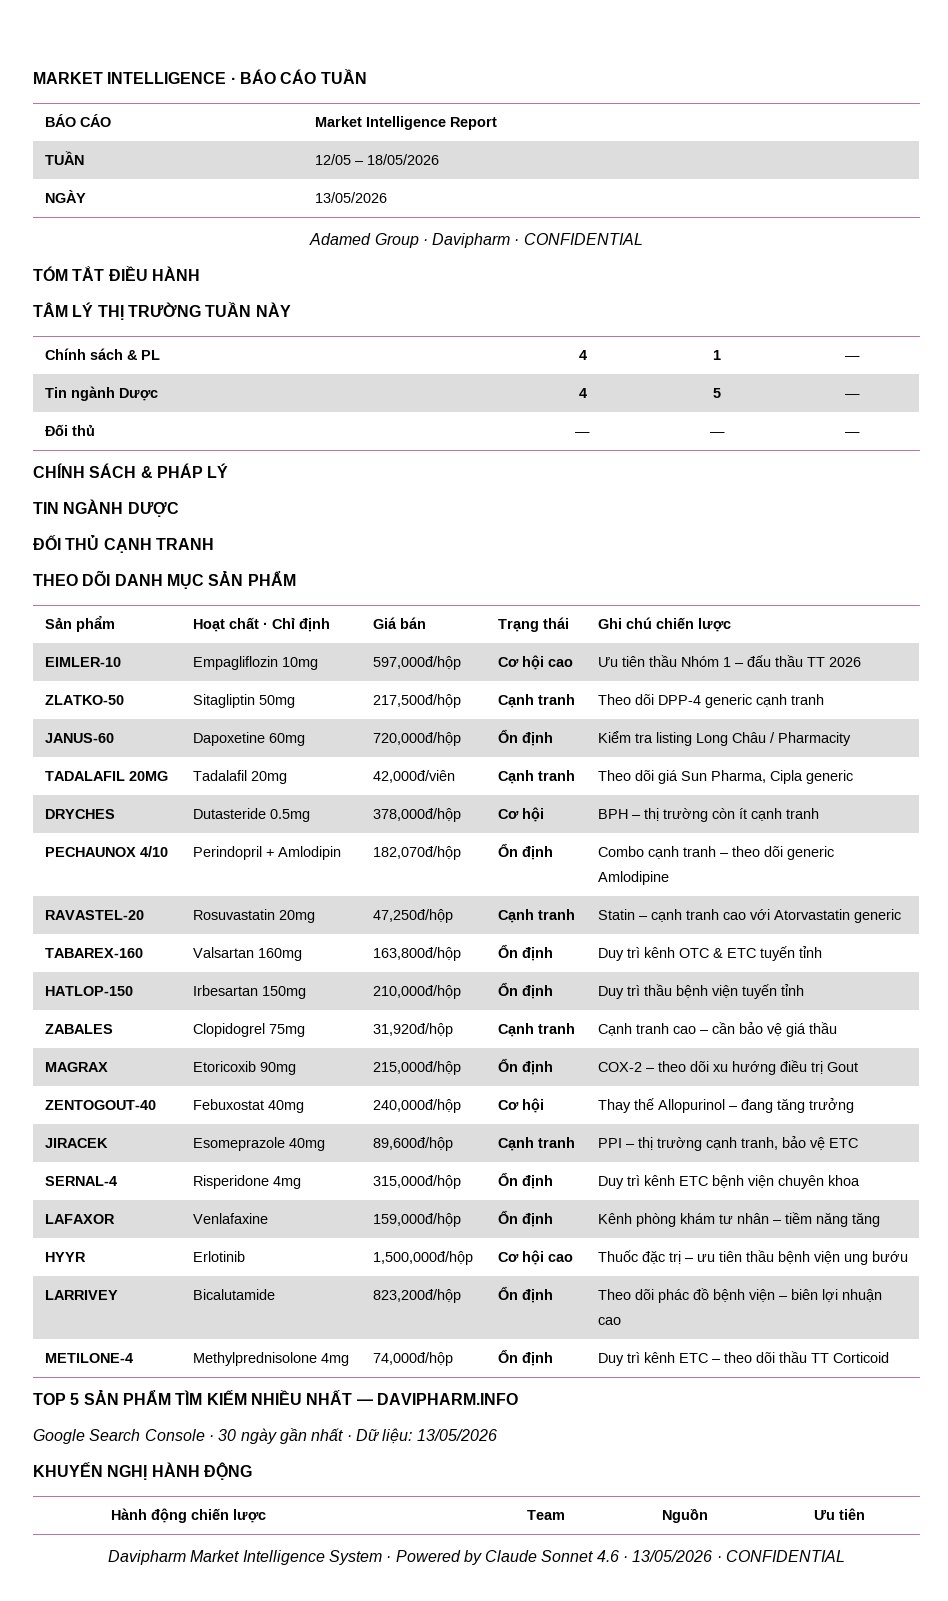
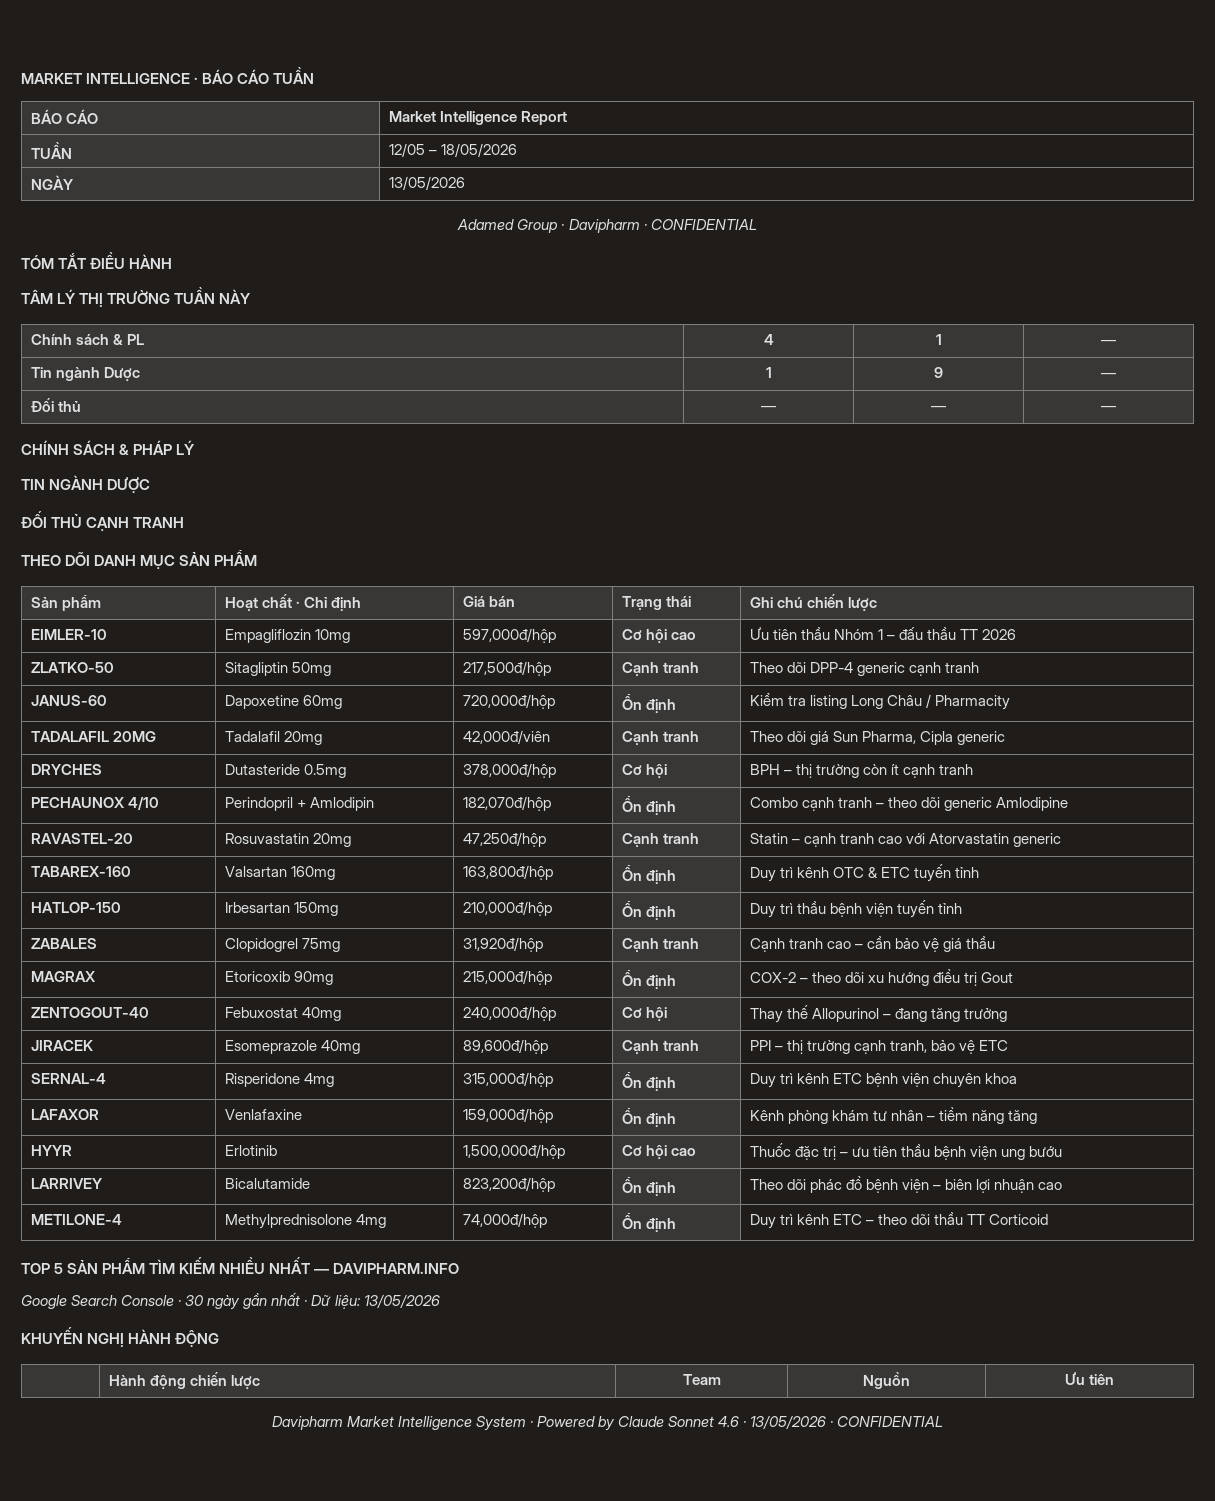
[578,388,587,398] [713,388,721,398] 4 | 5 -> [765,367,772,378] [933,367,943,378] 1 | 9

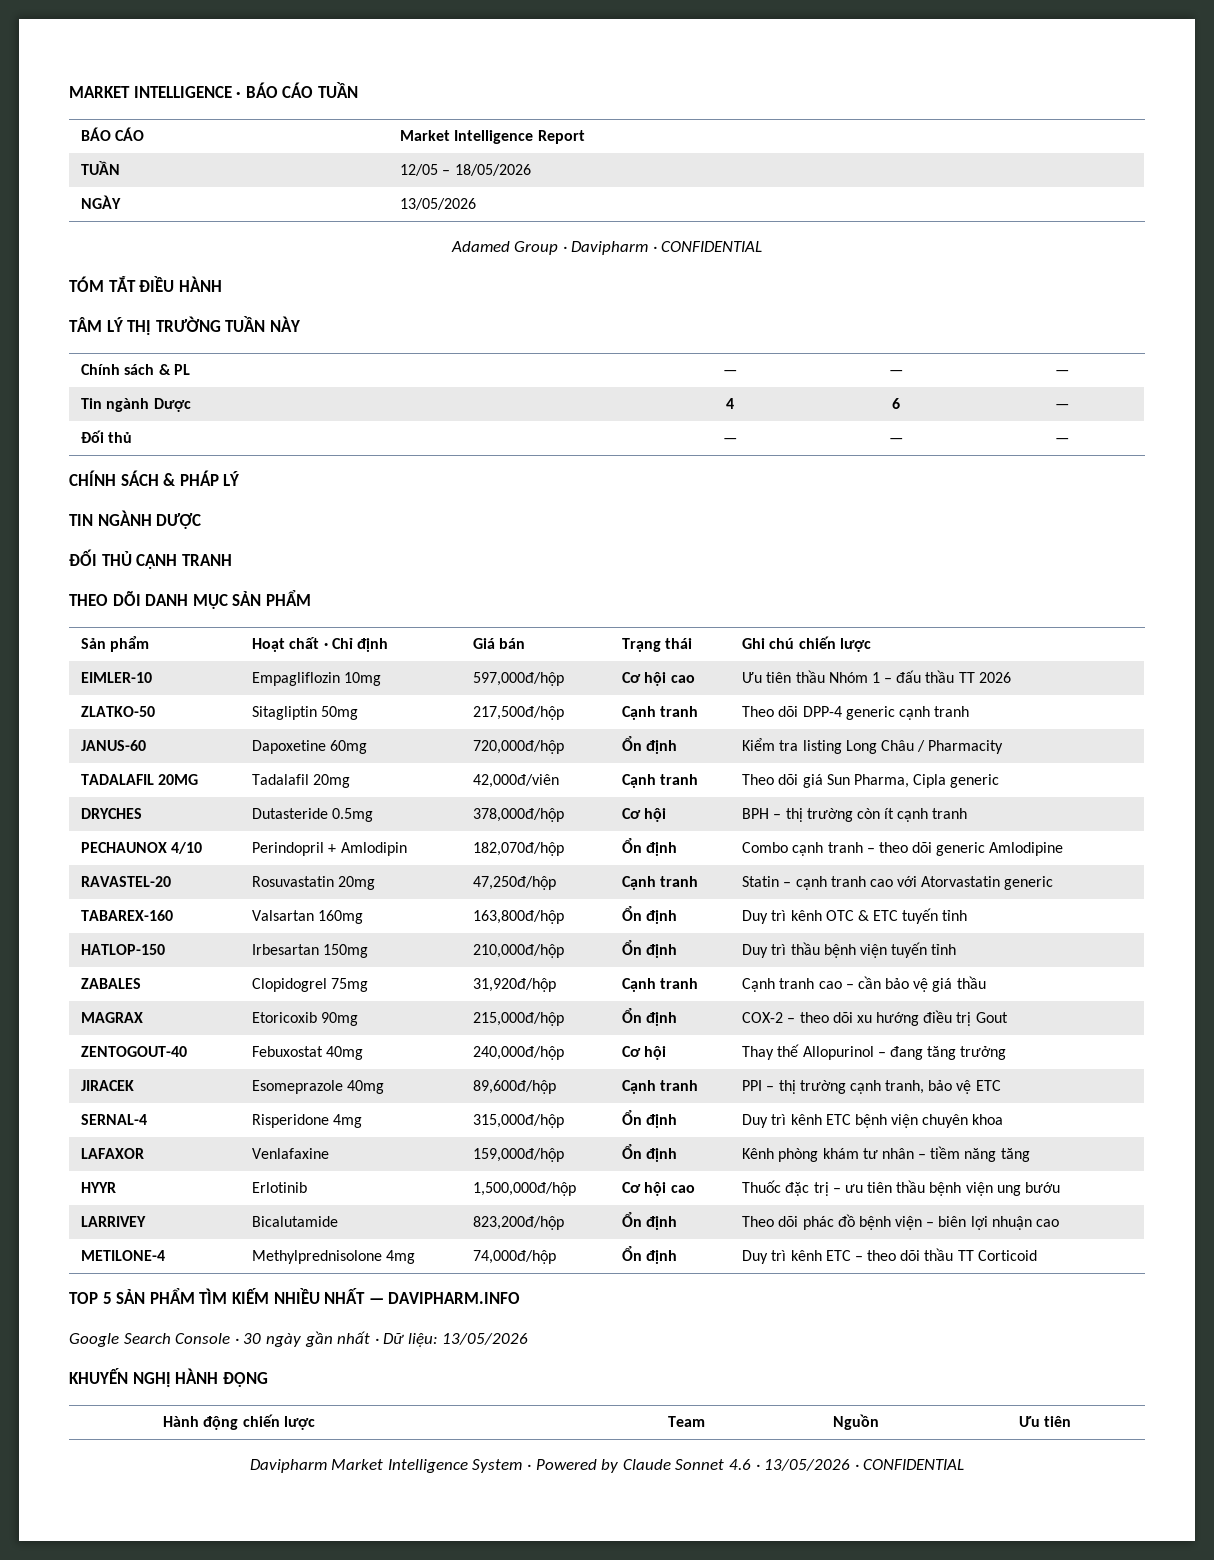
[763,334,774,345] [935,334,942,345] 4 | 1 -> [723,370,737,375] [888,370,903,375] — | —
[765,367,772,378] [933,367,943,378] 1 | 9 -> [726,398,734,409] [891,398,900,409] 4 | 6

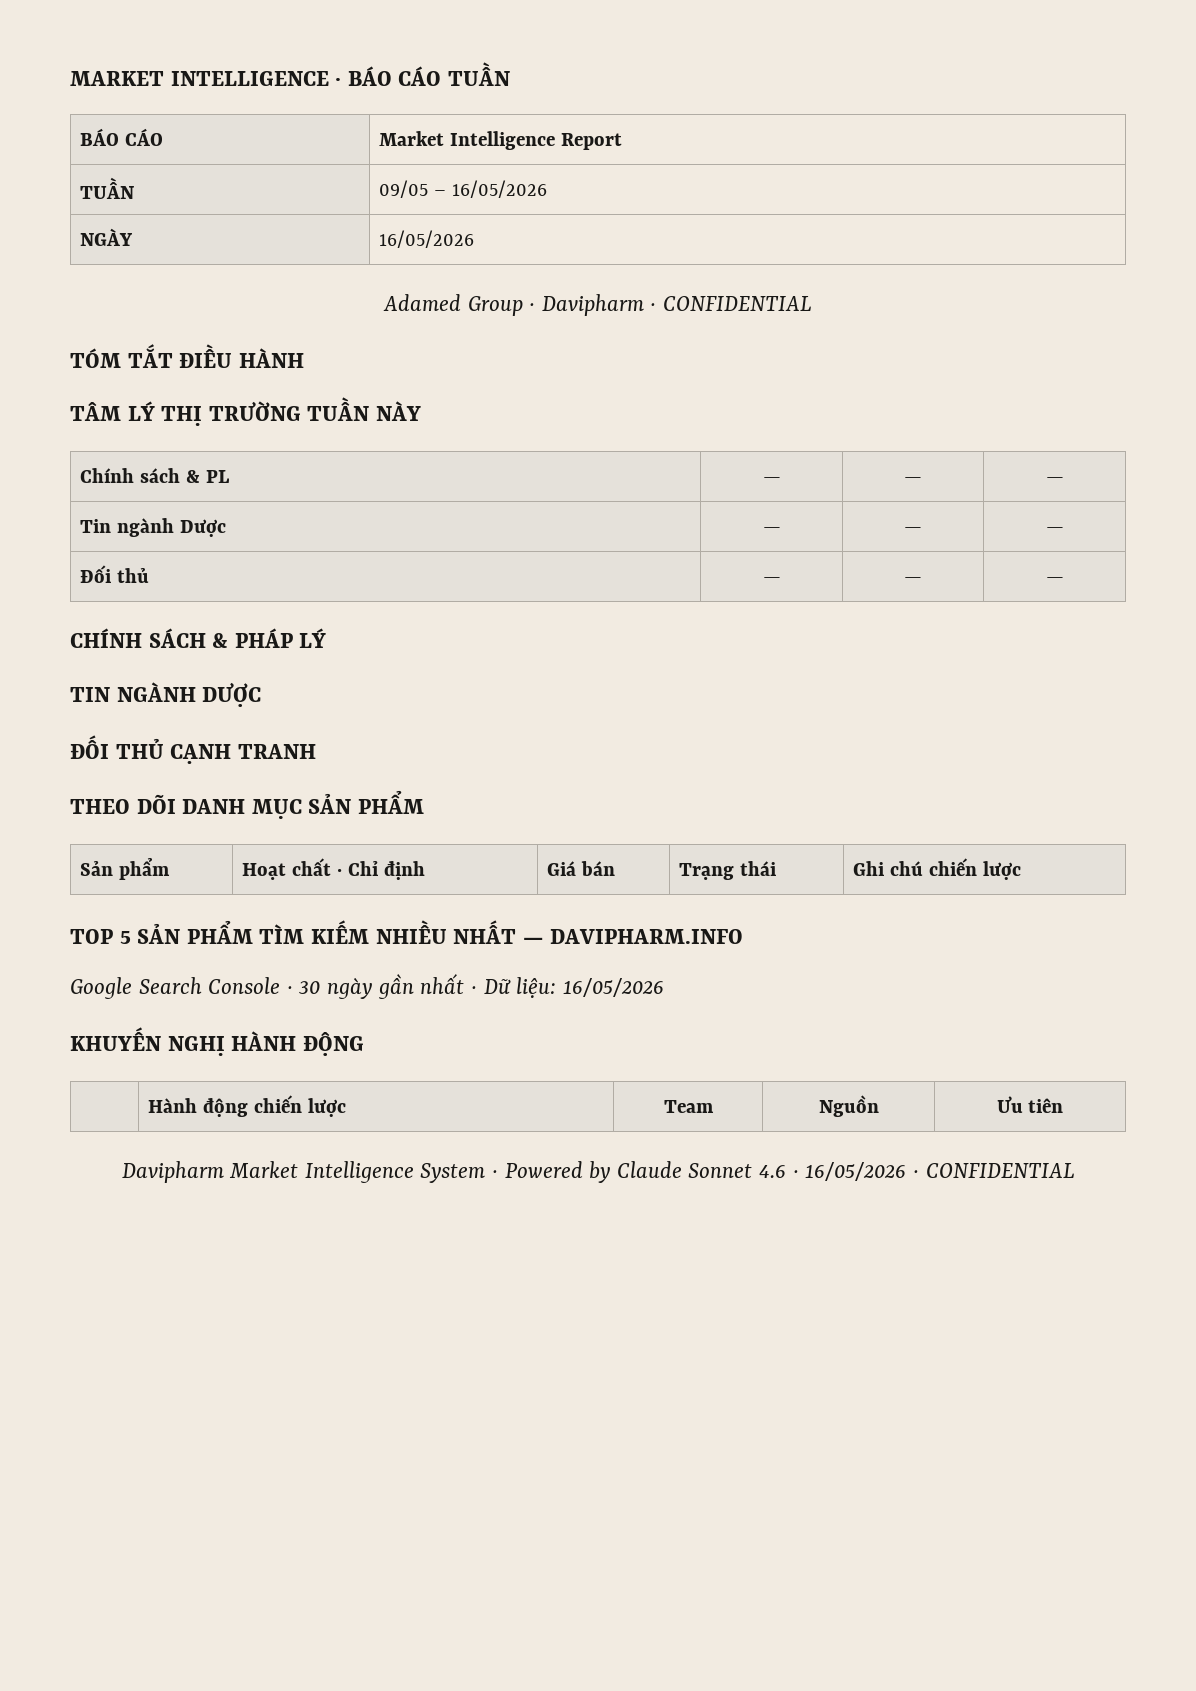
[400,164,531,176] 12/05 – 18/05/2026 -> [379,180,548,198] 09/05 – 16/05/2026
[400,198,477,210] 13/05/2026 -> [379,230,475,248] 16/05/2026
[726,398,734,409] [891,398,900,409] 4 | 6 -> [762,527,781,533] [904,527,922,533] — | —
[81,672,153,683] [252,672,382,686] [473,672,565,686] [622,672,695,686] [742,670,1011,683] [81,706,156,717] [252,706,359,720] [473,706,565,720] [622,706,699,720] [742,706,970,720] [81,740,147,751] [252,740,368,754] [473,740,565,754] [622,736,678,754] [742,738,1004,754] [81,774,199,785] [252,774,351,788] [473,774,560,788] [622,774,699,788] [742,774,1000,788] [81,808,143,819] [252,808,374,822] [473,808,565,822] [622,808,667,822] [742,808,968,822] [81,842,203,854] [252,842,407,856] [473,842,565,856] [622,838,678,856] [742,842,1064,856] [81,876,172,887] [252,876,376,890] [473,876,557,890] [622,876,699,890] [742,876,1054,890] [81,910,174,921] [252,910,364,924] [473,910,565,924] [622,906,678,924] [742,908,968,924] [81,944,166,955] [252,944,369,958] [473,944,565,958] [622,940,678,958] [742,942,957,958] [81,978,142,989] [252,978,369,992] [473,978,557,992] [622,978,699,992] [742,976,986,992] [81,1012,144,1023] [252,1012,359,1026] [473,1012,565,1026] [622,1008,678,1026] [742,1010,1008,1026] [81,1046,188,1057] [252,1046,364,1060] [473,1046,565,1060] [622,1046,667,1060] [742,1044,1007,1060] [81,1080,135,1091] [252,1080,385,1094] [473,1080,557,1094] [622,1080,699,1094] [742,1080,1001,1094] [81,1114,148,1125] [252,1114,363,1128] [473,1114,565,1128] [622,1110,678,1128] [742,1114,1004,1128] [81,1148,145,1159] [252,1148,330,1159] [473,1148,565,1162] [622,1144,678,1162] [742,1146,1030,1162] [81,1182,117,1193] [252,1182,308,1193] [473,1182,577,1196] [622,1182,695,1196] [742,1180,1061,1196] [81,1216,147,1227] [252,1216,339,1227] [473,1216,565,1230] [622,1212,678,1230] [742,1214,1060,1230] [81,1250,166,1261] [252,1250,416,1264] [473,1250,557,1264] [622,1246,678,1264] [742,1248,1037,1264] // EIMLER-10 | Empagliflozin 10mg | 597,000đ/hộp | Cơ hội cao | Ưu tiên thầu Nhóm 1 – đấu thầu TT 2026 // ZLATKO-50 | Sitagliptin 50mg | 217,500đ/hộp | Cạnh tranh | Theo dõi DPP-4 generic cạnh tranh // JANUS-60 | Dapoxetine 60mg | 720,000đ/hộp | Ổn định | Kiểm tra listing Long Châu / Pharmacity // TADALAFIL 20MG | Tadalafil 20mg | 42,000đ/viên | Cạnh tranh | Theo dõi giá Sun Pharma, Cipla generic // DRYCHES | Dutasteride 0.5mg | 378,000đ/hộp | Cơ hội | BPH – thị trường còn ít cạnh tranh // PECHAUNOX 4/10 | Perindopril + Amlodipin | 182,070đ/hộp | Ổn định | Combo cạnh tranh – theo dõi generic Amlodipine // RAVASTEL-20 | Rosuvastatin 20mg | 47,250đ/hộp | Cạnh tranh | Statin – cạnh tranh cao với Atorvastatin generic // TABAREX-160 | Valsartan 160mg | 163,800đ/hộp | Ổn định | Duy trì kênh OTC & ETC tuyến tỉnh // HATLOP-150 | Irbesartan 150mg | 210,000đ/hộp | Ổn định | Duy trì thầu bệnh viện tuyến tỉnh // ZABALES | Clopidogrel 75mg | 31,920đ/hộp | Cạnh tranh | Cạnh tranh cao – cần bảo vệ giá thầu // MAGRAX | Etoricoxib 90mg | 215,000đ/hộp | Ổn định | COX-2 – theo dõi xu hướng điều trị Gout // ZENTOGOUT-40 | Febuxostat 40mg | 240,000đ/hộp | Cơ hội | Thay thế Allopurinol – đang tăng trưởng // JIRACEK | Esomeprazole 40mg | 89,600đ/hộp | Cạnh tranh | PPI – thị trường cạnh tranh, bảo vệ ETC // SERNAL-4 | Risperidone 4mg | 315,000đ/hộp | Ổn định | Duy trì kênh ETC bệnh viện chuyên khoa // LAFAXOR | Venlafaxine | 159,000đ/hộp | Ổn định | Kênh phòng khám tư nhân – tiềm năng tăng // HYYR | Erlotinib | 1,500,000đ/hộp | Cơ hội cao | Thuốc đặc trị – ưu tiên thầu bệnh viện ung bướu // LARRIVEY | Bicalutamide | 823,200đ/hộp | Ổn định | Theo dõi phác đồ bệnh viện – biên lợi nhuận cao // METILONE-4 | Methylprednisolone 4mg | 74,000đ/hộp | Ổn định | Duy trì kênh ETC – theo dõi thầu TT Corticoid -> (1021, 870) none
[442,1333,529,1345] 13/05/2026 -> [562,978,664,997] 16/05/2026
[764,1459,851,1471] 13/05/2026 -> [805,1162,907,1181] 16/05/2026

